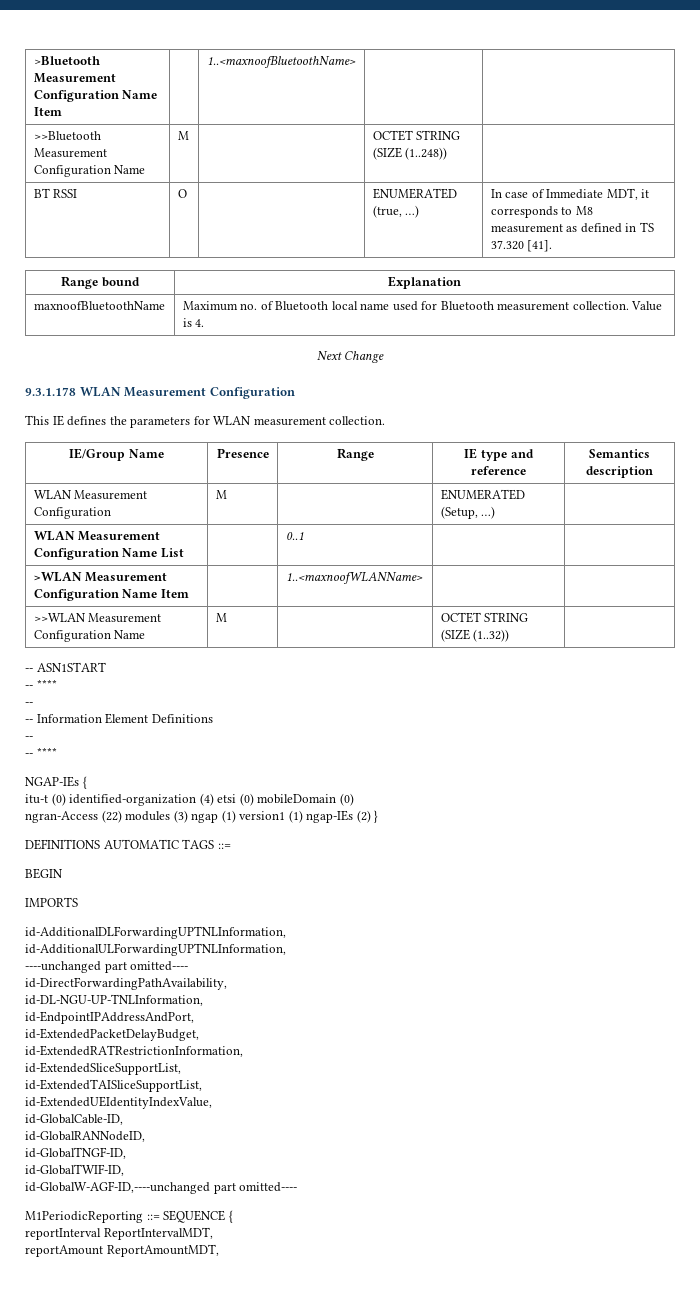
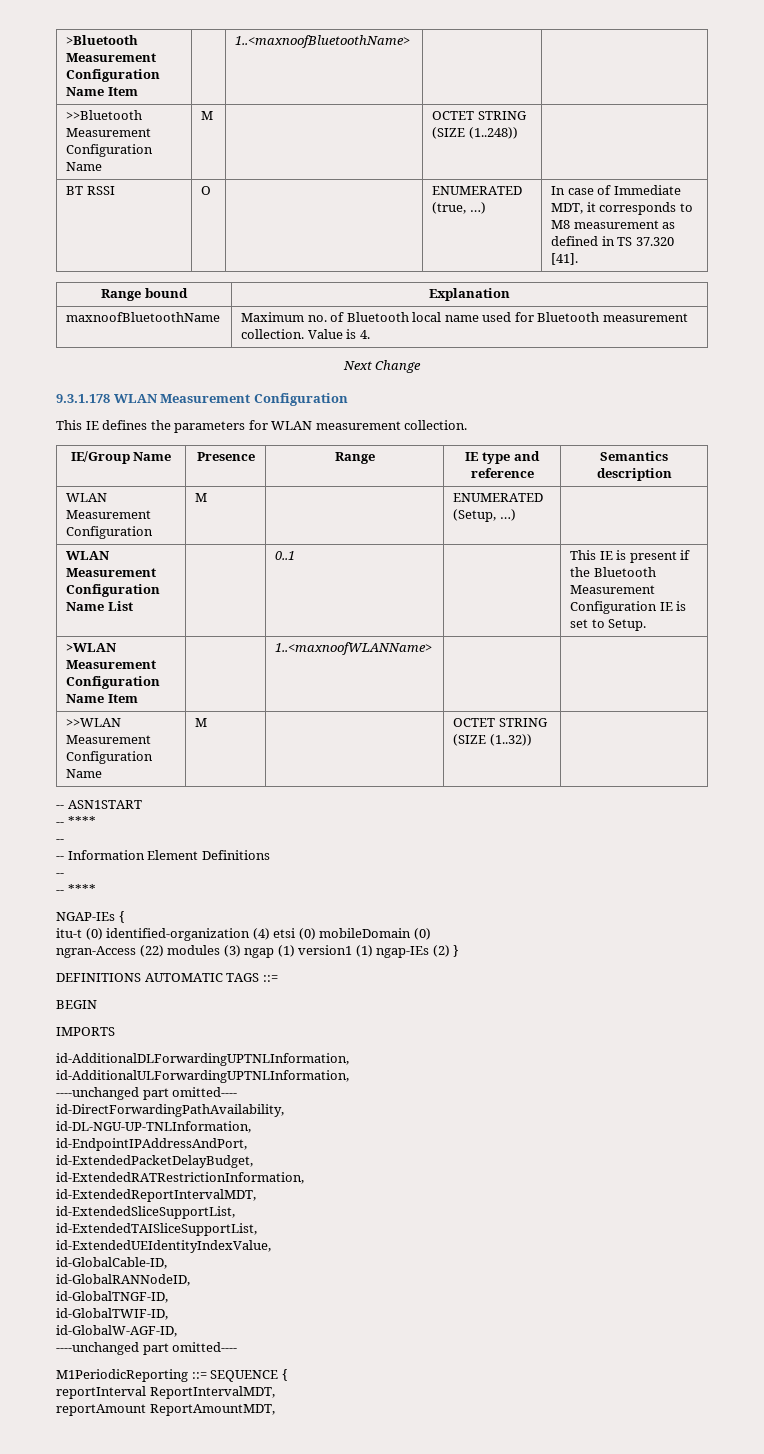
(304, 536) none -> [570,550,691,563] [570,567,656,577] [570,585,656,594] [570,601,687,614] [570,619,647,631] This IE is present if the Bluetooth Measurement Configuration IE is set to Setup.
(243, 1051) none -> [56,1189,256,1202] // id-ExtendedReportIntervalMDT,
[25,1181,210,1194] id-GlobalW-AGF-ID,----unchanged -> [56,1325,177,1337] [56,1342,139,1355] id-GlobalW-AGF-ID, // ----unchanged

